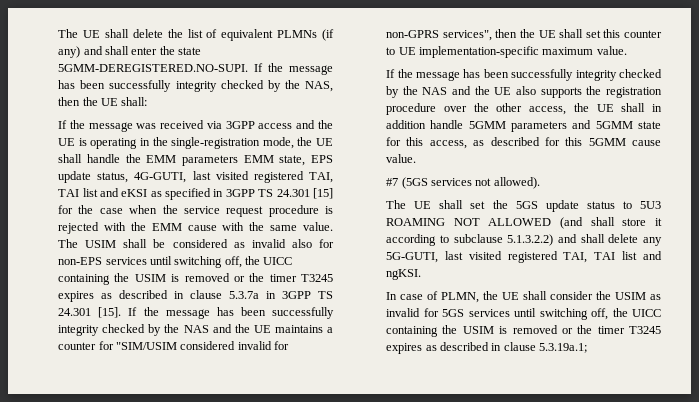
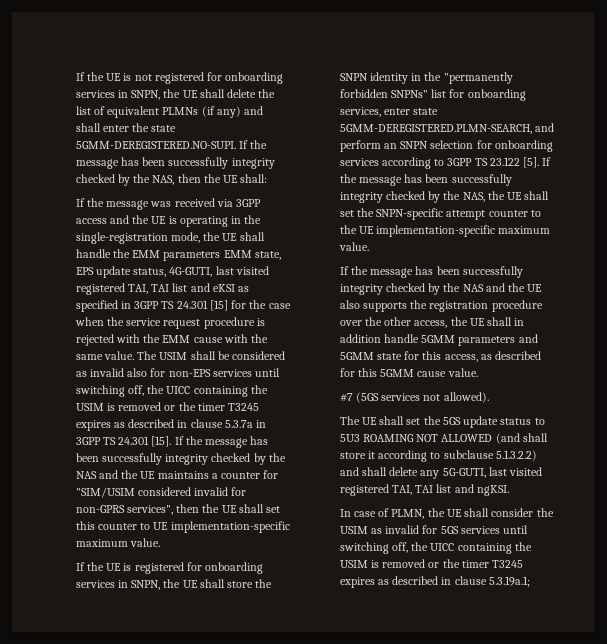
[58,29,79,38] The -> [75,72,284,84] [75,89,181,100] If the UE is not registered for onboarding services in SNPN, the
(627, 50) none -> [75,562,264,574] [75,579,273,590] [339,72,513,84] [339,89,526,101] [339,107,439,117] [339,123,554,134] [339,140,553,152] [339,157,552,169] [339,174,512,186] [339,191,550,203] [339,208,541,220] [339,225,551,237] [338,242,369,251] // If the UE is registered for onboarding services in SNPN, the UE shall store the SNPN identity in the "permanently forbidden SNPNs" list for onboarding services, enter state 5GMM-DEREGISTERED.PLMN-SEARCH, and perform an SNPN selection for onboarding services according to 3GPP TS 23.122 [5]. If the message has been successfully integrity checked by the NAS, the UE shall set the SNPN-specific attempt counter to the UE implementation-specific maximum value.

